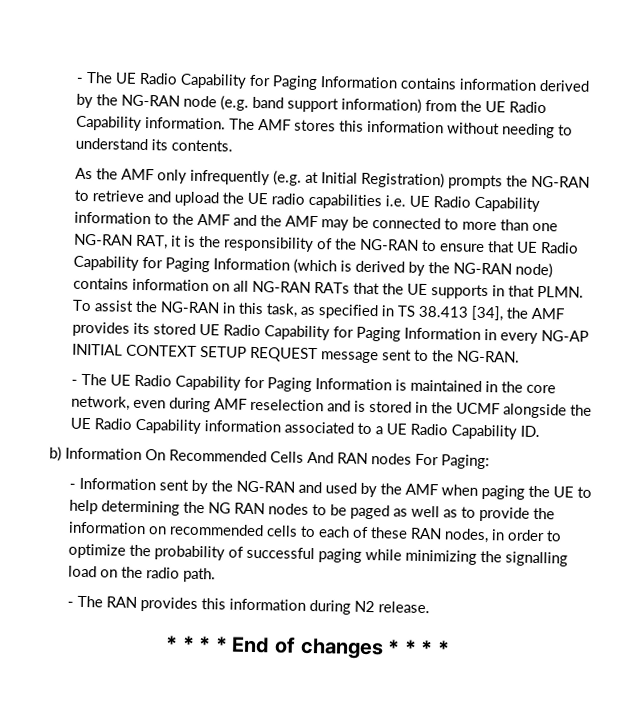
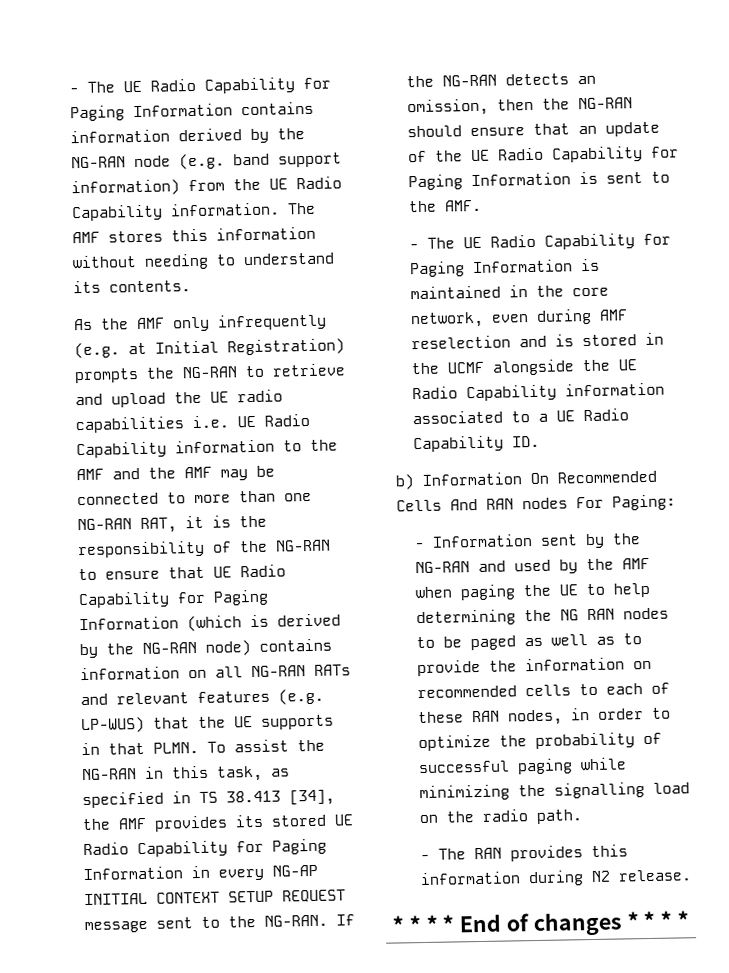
(351, 288) none -> [79,688,324,706] [80,716,145,734] and relevant features (e.g. LP-WUS)
(521, 356) none -> [335,914,355,926] [405,73,596,88] [406,97,633,117] [406,121,660,138] [407,146,679,163] [407,171,670,191] [407,199,482,213] If the NG-RAN detects an omission, then the NG-RAN should ensure that an update of the UE Radio Capability for Paging Information is sent to the AMF.

